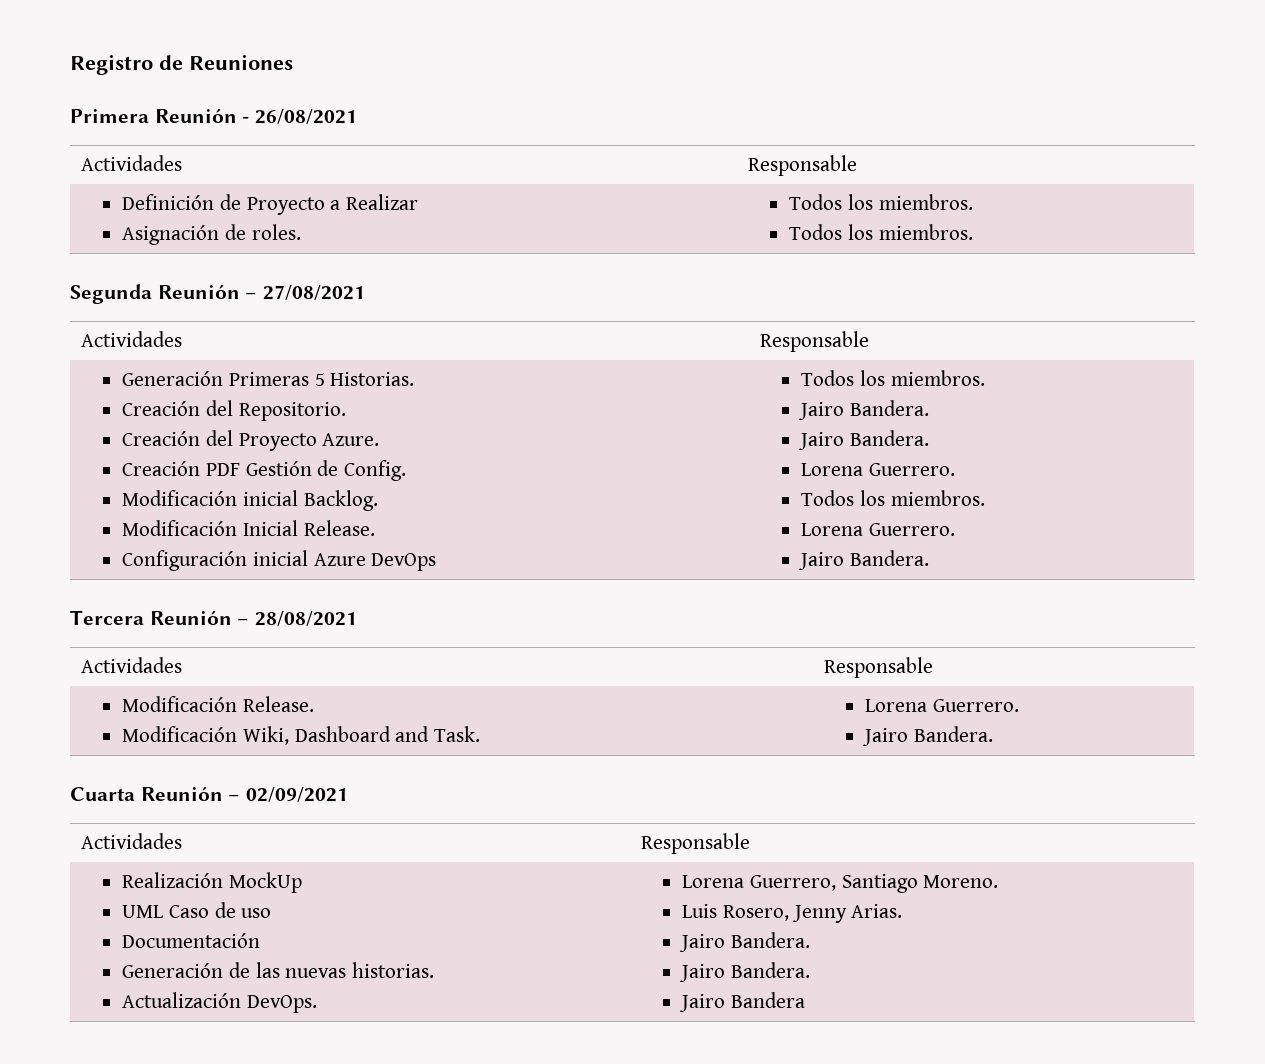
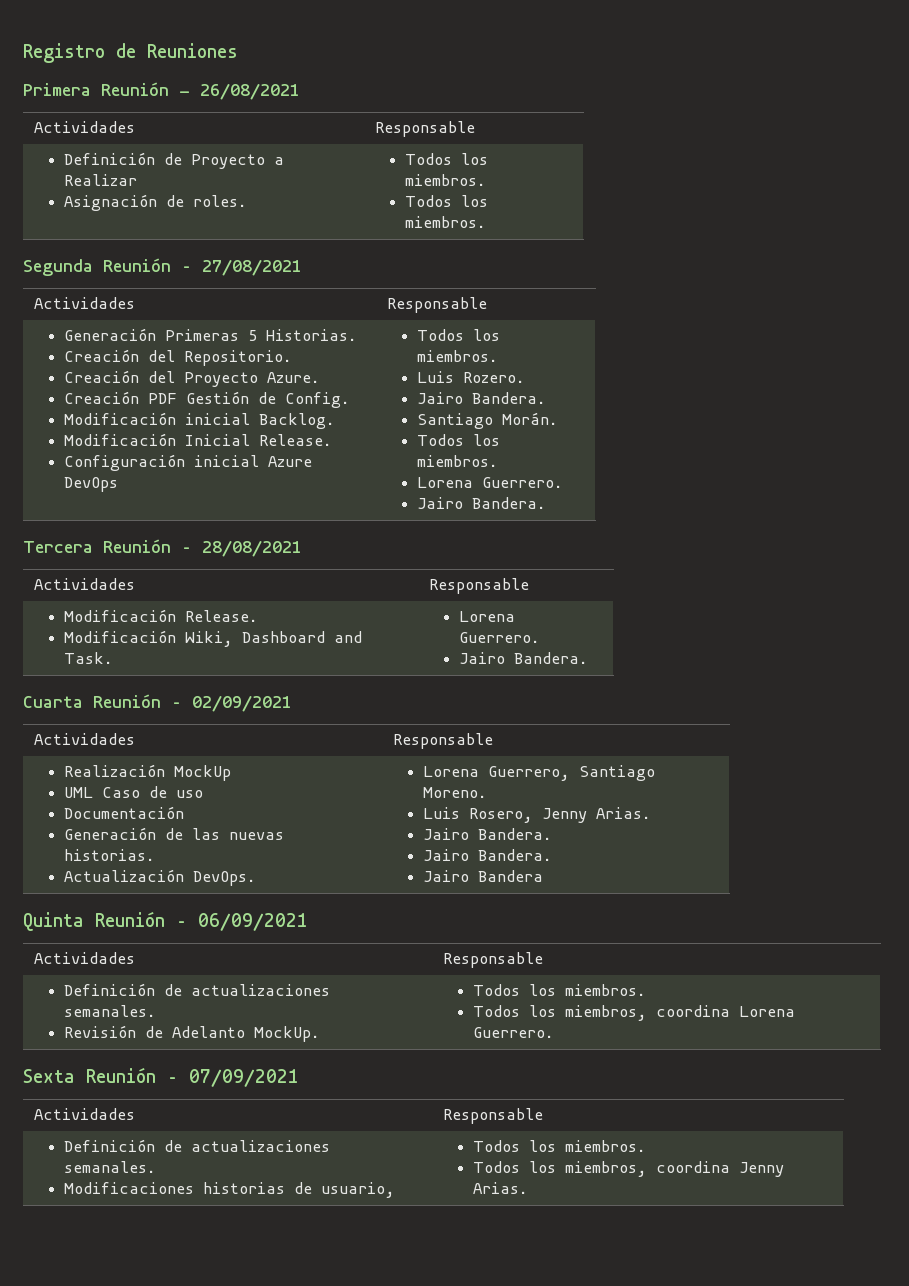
[798,400,929,420] [798,430,929,450] [801,463,955,476] Jairo Bandera. // Jairo Bandera. // Lorena Guerrero. -> [416,371,525,383] [416,392,546,404] [416,412,558,429] Luis Rozero. // Jairo Bandera. // Santiago Morán.
(805, 1000) none -> [23,911,308,931] [33,952,135,964] [442,952,543,968] [63,983,330,996] [63,1005,156,1017] [63,1025,320,1042] [472,984,646,996] [472,1005,795,1021] [472,1027,554,1038] [23,1067,299,1087] [33,1108,135,1120] [442,1108,543,1124] [63,1139,330,1152] [63,1161,156,1173] [63,1182,395,1198] [472,1140,646,1152] [472,1161,784,1177] [472,1182,528,1194] // Quinta Reunión – 06/09/2021 // Actividades | Responsable // Definición de actualizaciones semanales. // Revisión de Adelanto MockUp. | Todos los miembros. // Todos los miembros, coordina Lorena Guerrero. // Sexta Reunión – 07/09/2021 // Actividades | Responsable // Definición de actualizaciones semanales. // Modificaciones historias de usuario, | Todos los miembros. // Todos los miembros, coordina Jenny Arias.

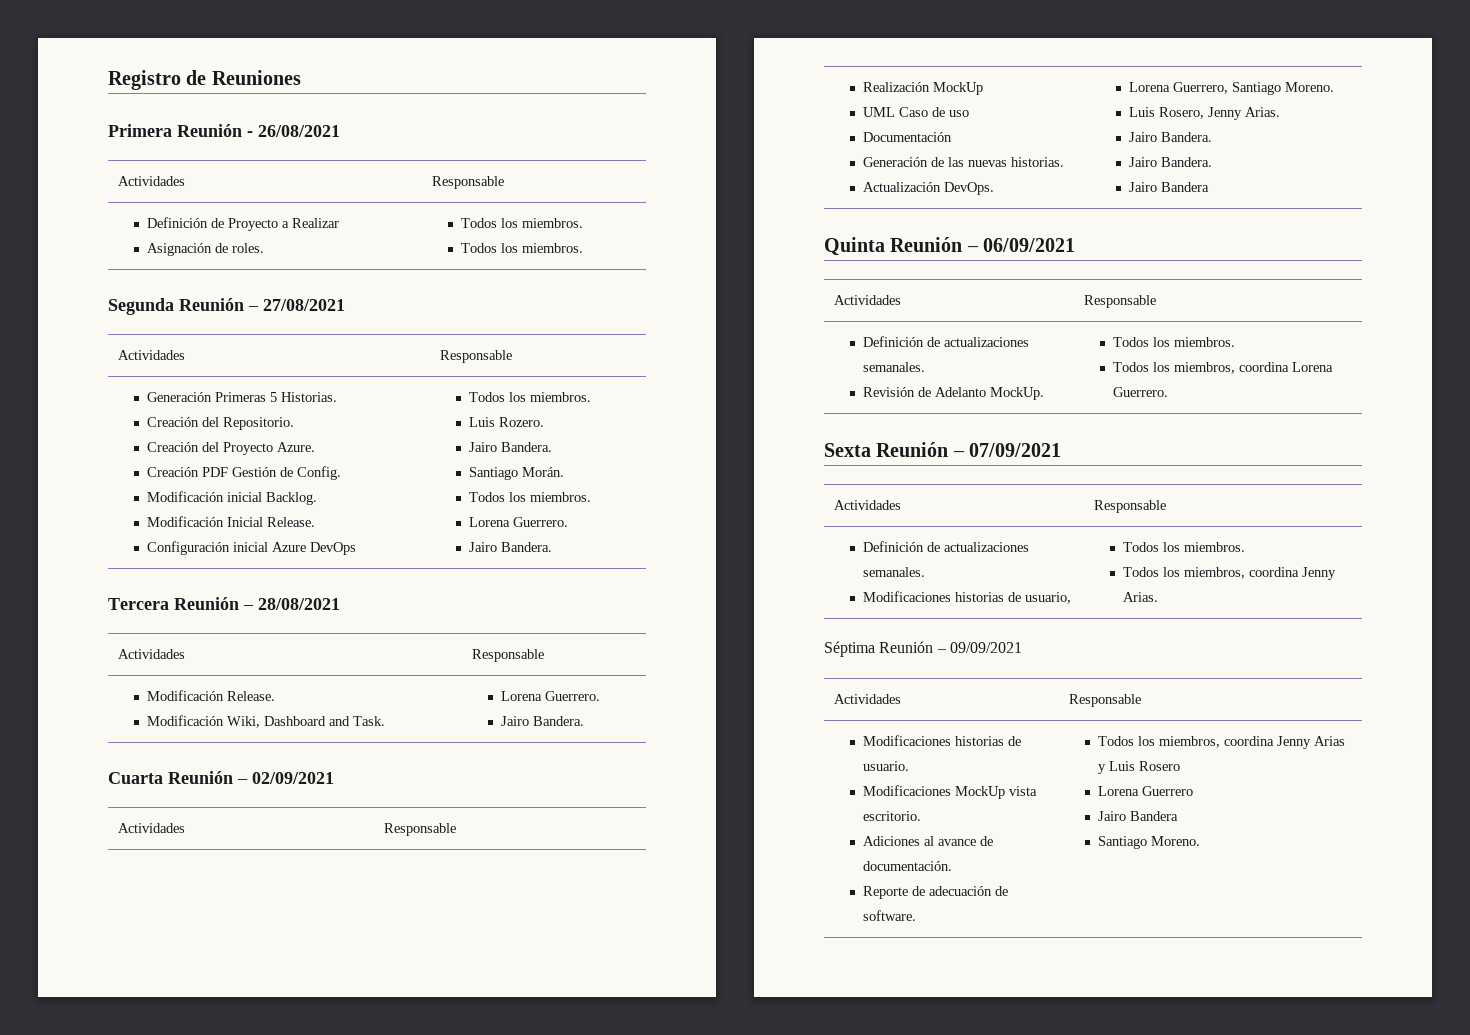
(528, 1188) none -> [824,641,1022,657] [834,694,902,704] [1069,694,1142,707] [863,735,1022,746] [863,761,910,771] [863,785,1038,799] [863,811,922,821] [863,836,994,846] [863,861,953,871] [863,886,1009,899] [863,910,917,921] [1098,736,1346,749] [1098,761,1181,774] [1098,786,1194,796] [1098,811,1179,821] [1098,836,1201,849] // Séptima Reunión – 09/09/2021 // Actividades | Responsable // Modificaciones historias de usuario. // Modificaciones MockUp vista escritorio. // Adiciones al avance de documentación. // Reporte de adecuación de software. | Todos los miembros, coordina Jenny Arias y Luis Rosero // Lorena Guerrero // Jairo Bandera // Santiago Moreno.

